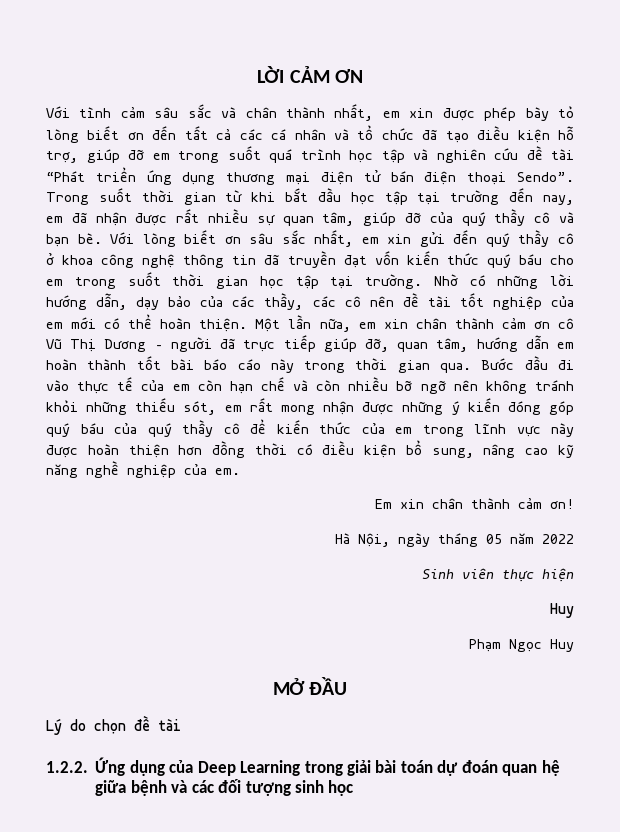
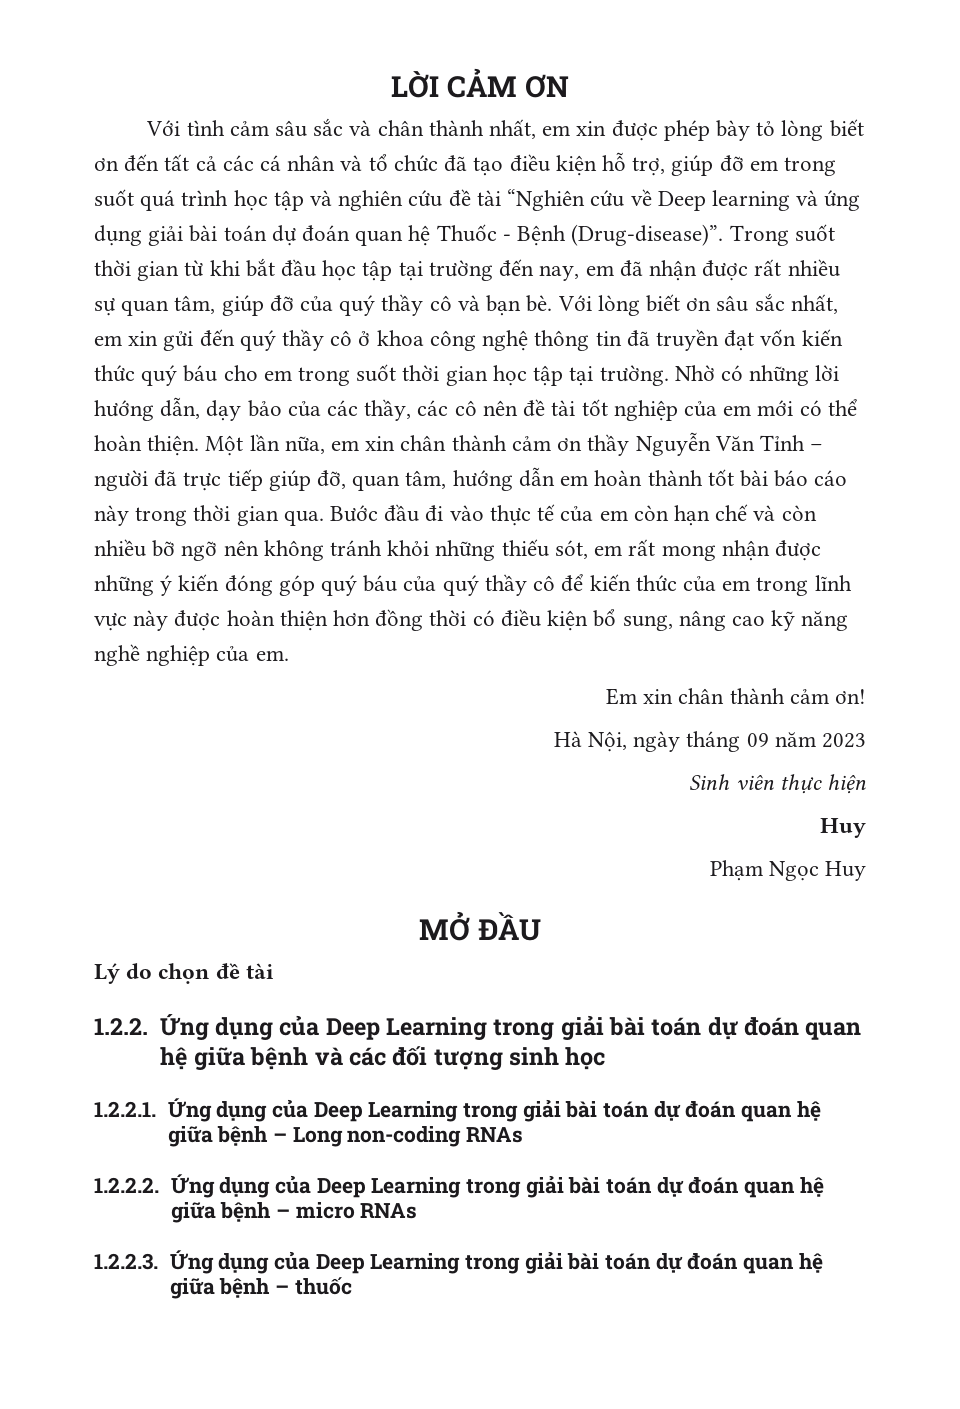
[46,167,574,185] “Phát triển ứng dụng thương mại điện tử bán điện thoại Sendo”. -> [507,189,861,211] [94,224,724,246] “Nghiên cứu về Deep learning và ứng dụng giải bài toán dự đoán quan hệ Thuốc - Bệnh (Drug-disease)”.
[558,318,574,329] [46,338,147,352] cô Vũ Thị Dương -> [587,432,805,456] thầy Nguyễn Văn Tỉnh
[486,533,574,544] 05 năm 2022 -> [746,732,867,748] 09 năm 2023
(354, 788) none -> [94,1098,821,1122] [167,1126,523,1147] [94,1174,824,1198] [170,1202,418,1223] [94,1250,823,1274] [169,1277,352,1299] // 1.2.2.1. Ứng dụng của Deep Learning trong giải bài toán dự đoán quan hệ giữa bệnh – Long non-coding RNAs // 1.2.2.2. Ứng dụng của Deep Learning trong giải bài toán dự đoán quan hệ giữa bệnh – micro RNAs // 1.2.2.3. Ứng dụng của Deep Learning trong giải bài toán dự đoán quan hệ giữa bệnh – thuốc

